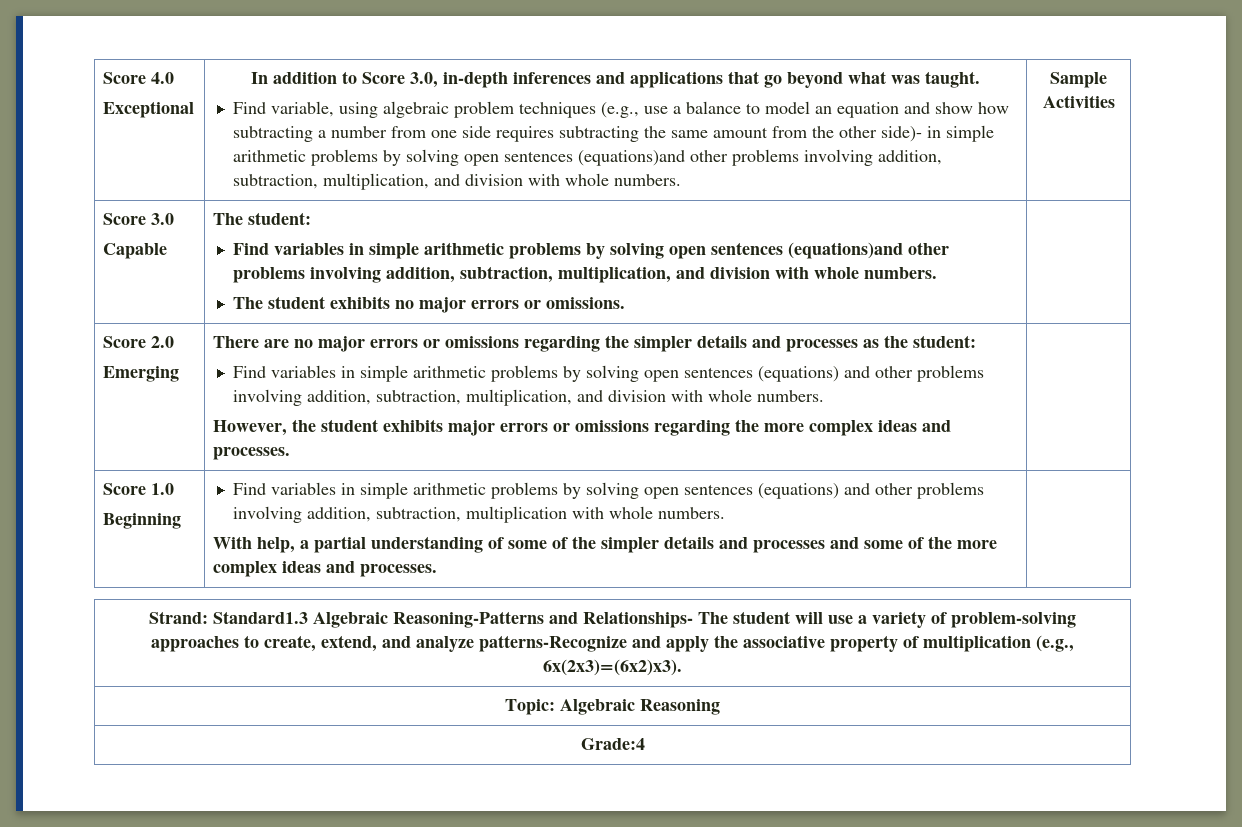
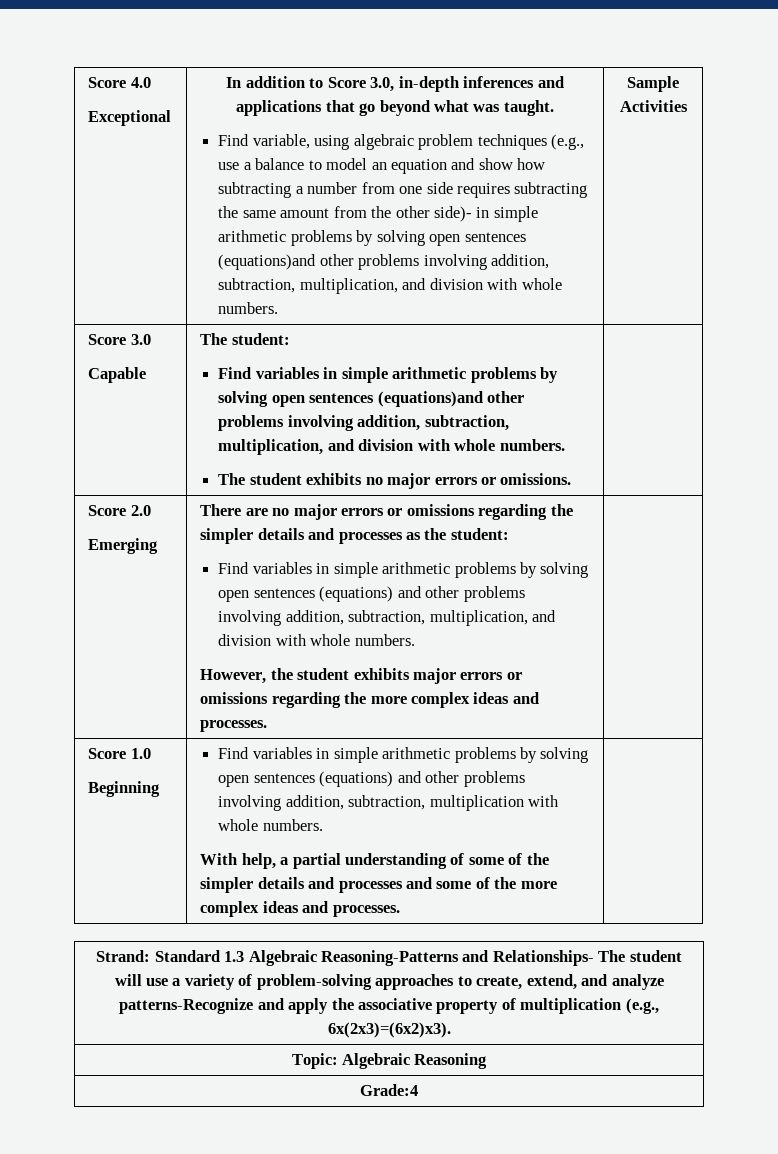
[212,611,308,624] Standard1.3 -> [154,950,245,962] Standard 1.3

